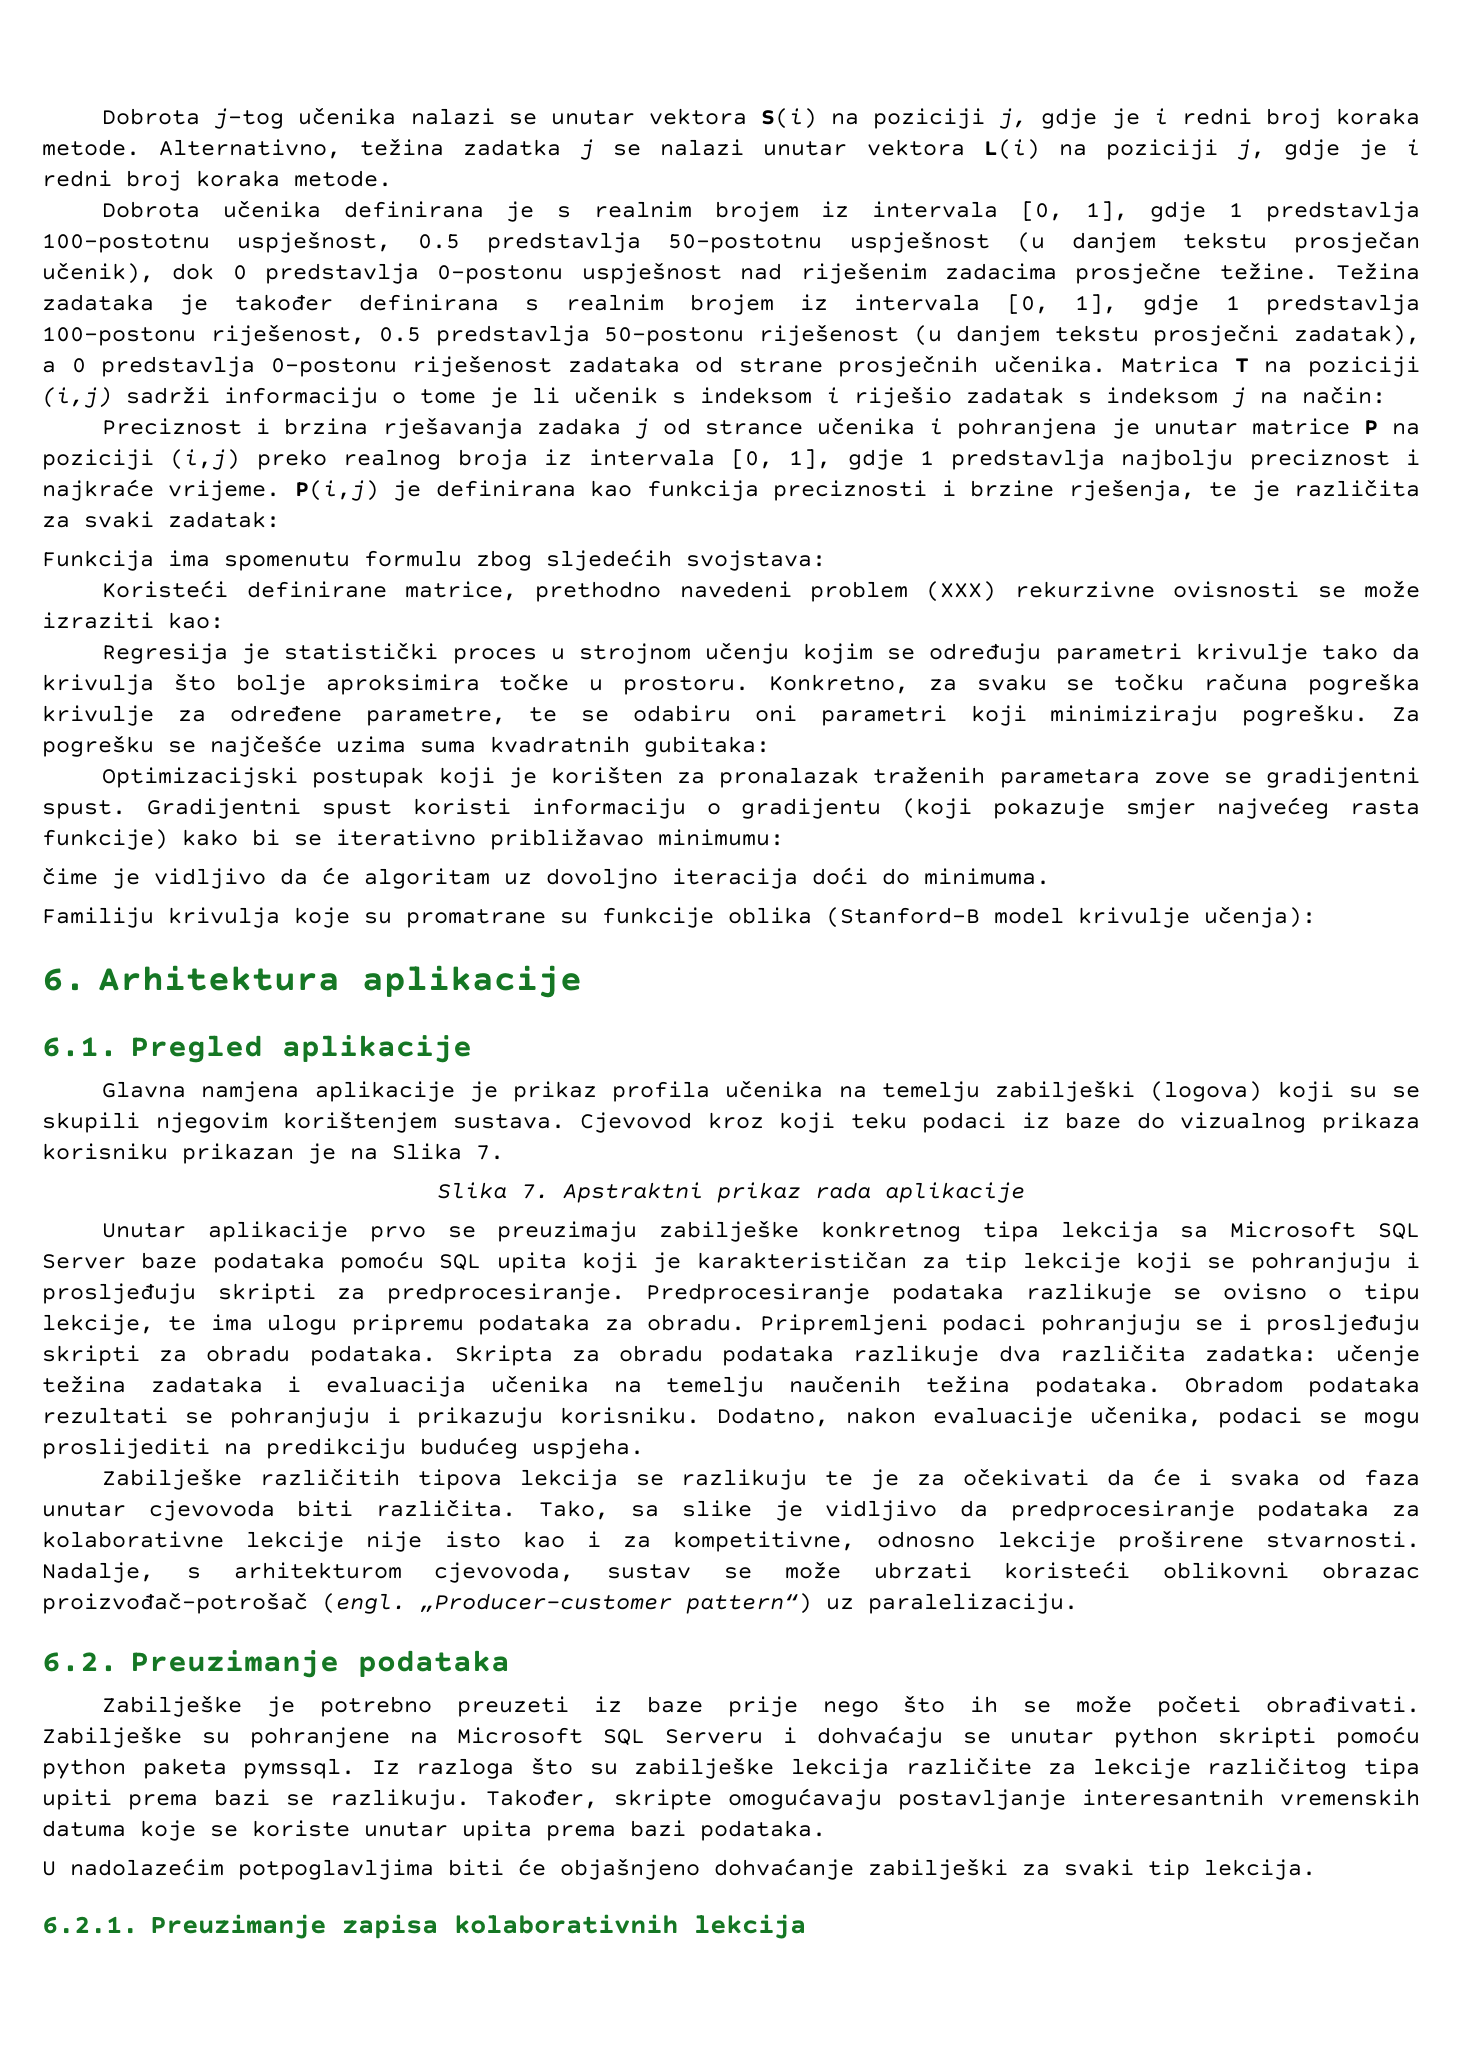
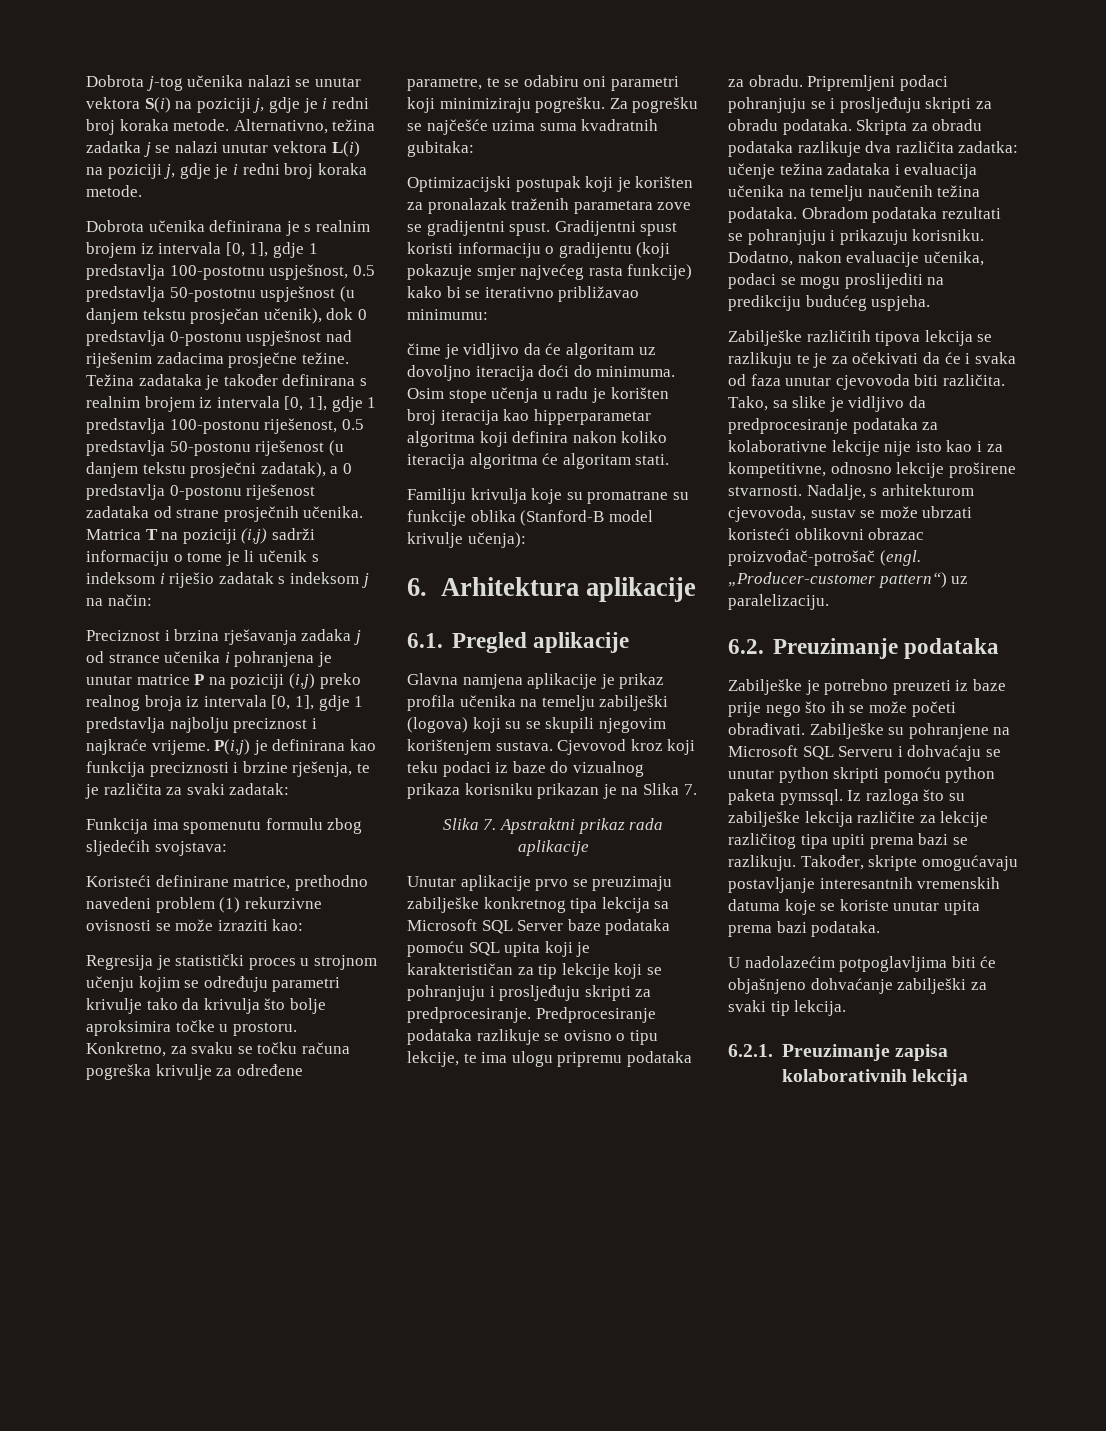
[926,581,997,602] (XXX) -> [219,897,241,913] (1)
(1050, 876) none -> [407,387,669,403] [407,409,651,425] [407,431,668,447] [407,453,670,469] Osim stope učenja u radu je korišten broj iteracija kao hipperparametar algoritma koji definira nakon koliko iteracija algoritma će algoritam stati.

